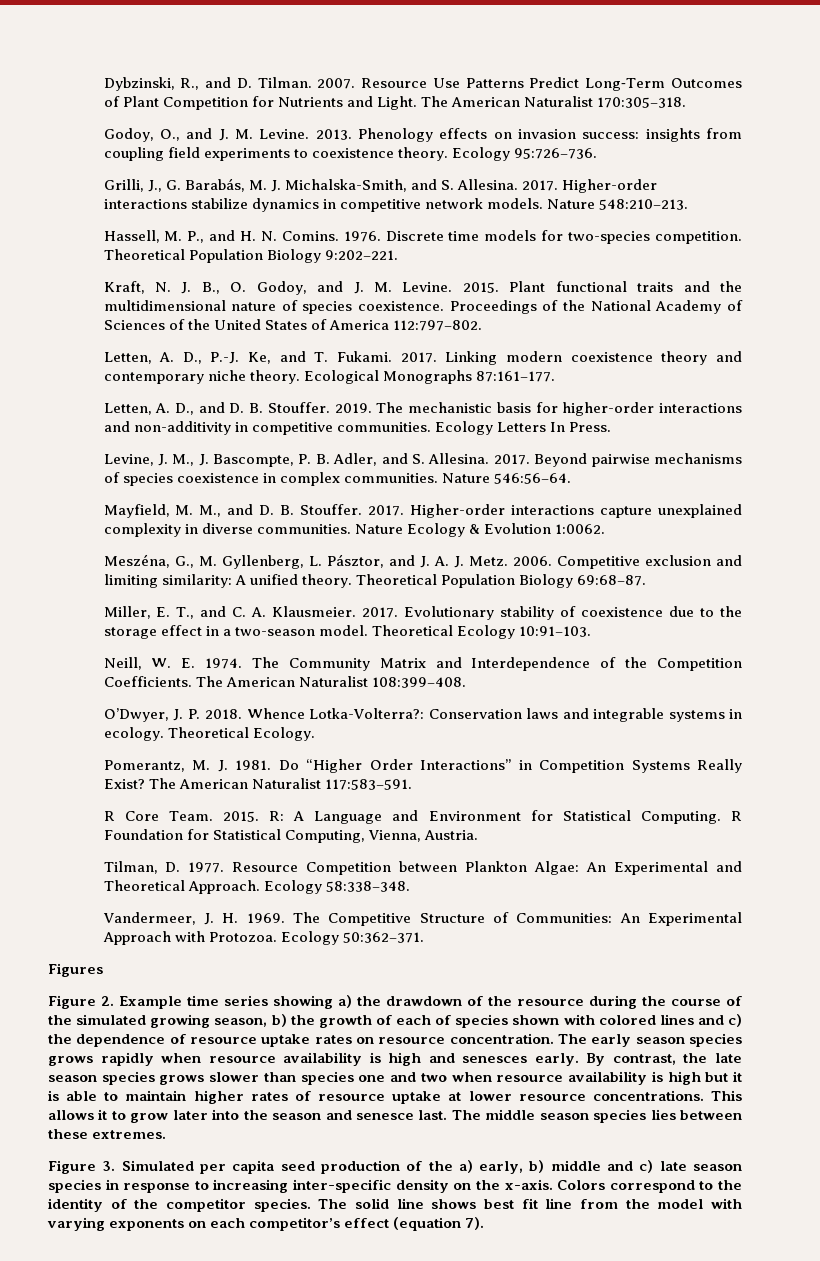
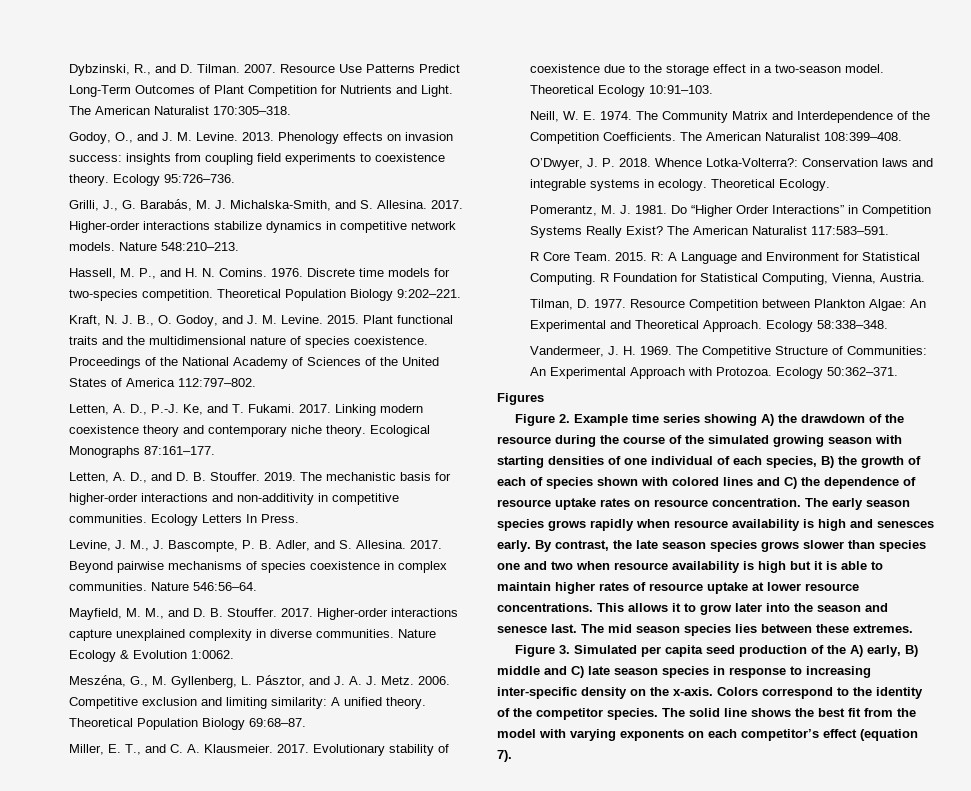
[338,995,352,1008] a) -> [760,414,774,426] A)
[214,1014,287,1027] season, b) -> [828,435,902,444] [497,456,834,468] season with starting densities of one individual of each species, B)
[728,1014,742,1027] c) -> [784,477,797,489] C)
[485,1109,536,1120] middle -> [608,624,632,633] mid
[458,1160,545,1174] a) early, b) -> [849,645,918,657] A) early, B)
[639,1160,654,1173] c) -> [571,666,584,678] C)
(477, 1204) none -> [795,708,814,717] the
[545,1198,573,1209] line -> (861, 712) none

